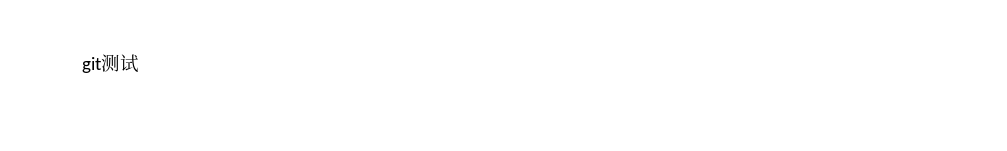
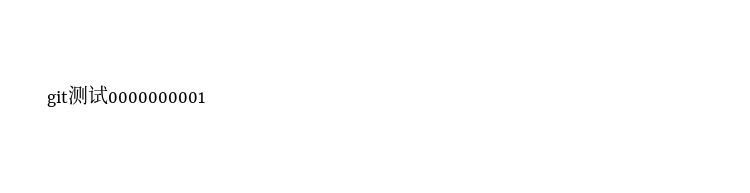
(139, 63) none -> [108,92,205,103] 0000000001

